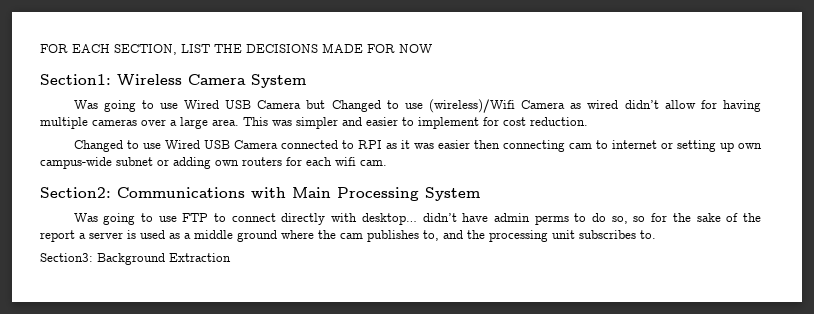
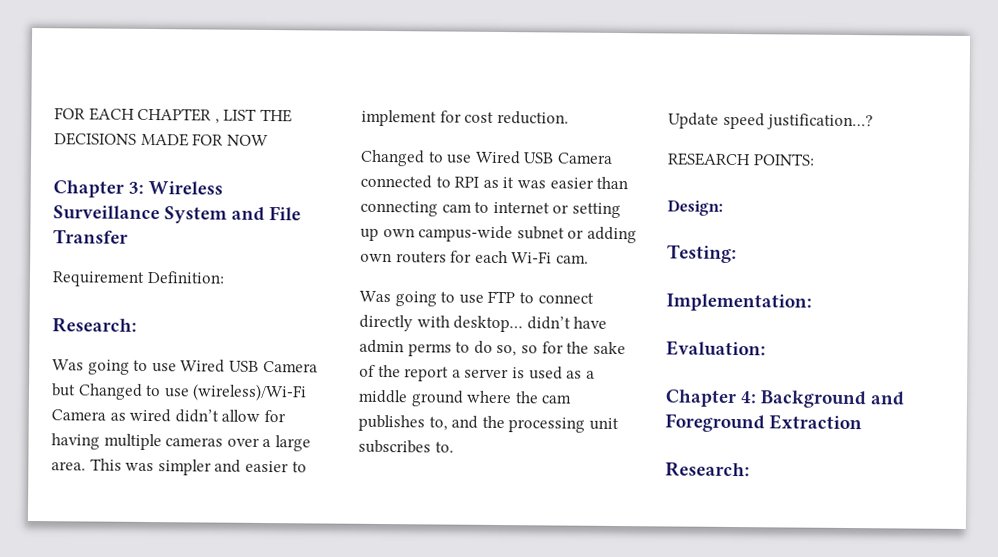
[114,44,177,55] SECTION, -> [137,107,220,124] CHAPTER ,
[40,74,306,88] Section1: Wireless Camera System -> [53,180,224,198] [53,205,302,224] [53,229,128,244] [52,270,225,287] [52,317,137,333] Chapter 3: Wireless Surveillance System and File Transfer // Requirement Definition: // Research:
[429,99,516,113] (wireless)/Wifi -> [192,383,308,402] (wireless)/Wi-Fi
[473,140,500,149] then -> [596,176,629,190] than
[335,157,356,166] wifi -> [511,251,553,264] Wi-Fi
[40,187,480,201] // Section2: Communications with Main Processing System -> (589, 259) none
[40,253,165,265] Section3: Background -> [668,112,874,131] [667,152,815,167] [667,199,723,216] [667,244,737,264] [666,293,812,312] [666,340,766,357] [665,389,906,409] [665,413,765,433] Update speed justification…? // RESEARCH POINTS: // Design: // Testing: // Implementation: // Evaluation: // Chapter 4: Background and Foreground
(231, 257) none -> [665,461,750,478] // Research:

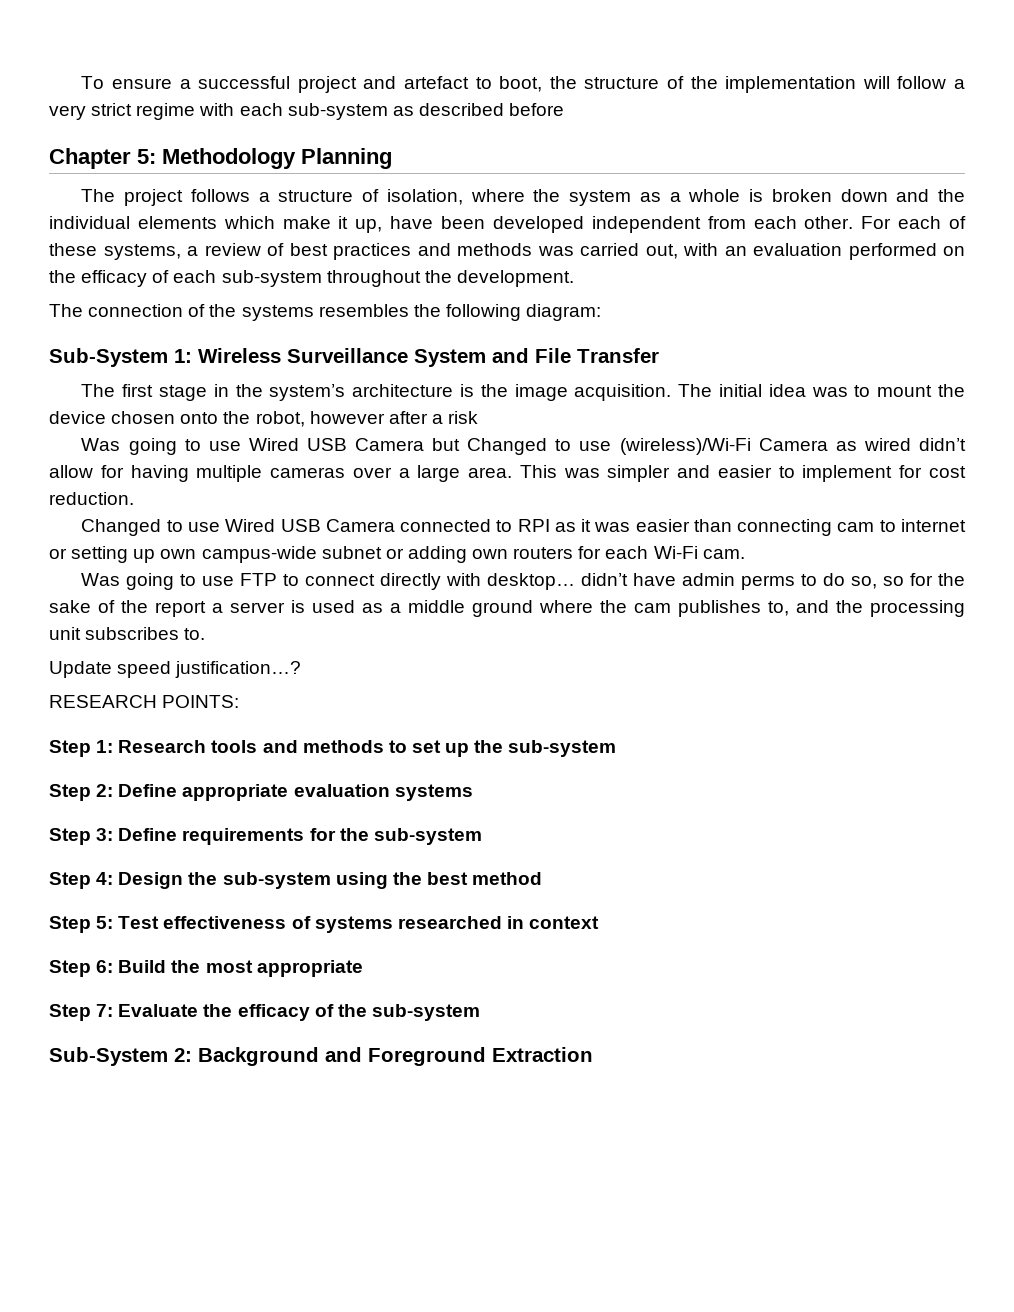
[54,107,292,124] [54,132,269,147] [53,180,145,198] FOR EACH CHAPTER , LIST THE DECISIONS MADE FOR NOW // Chapter 3: -> [81,76,965,93] [49,103,565,120] [49,148,392,169] [81,189,965,206] [49,216,967,233] [49,243,965,260] [49,270,574,287] [49,304,602,321] [49,348,192,367] To ensure a successful project and artefact to boot, the structure of the implementation will follow a very strict regime with each sub-system as described before // Chapter 5: Methodology Planning // The project follows a structure of isolation, where the system as a whole is broken down and the individual elements which make it up, have been developed independent from each other. For each of these systems, a review of best practices and methods was carried out, with an evaluation performed on the efficacy of each sub-system throughout the development. // The connection of the systems resembles the following diagram: // Sub-System 1:
[52,270,225,287] [52,317,137,333] Requirement Definition: // Research: -> [81,384,966,401] [49,411,479,427] The first stage in the system’s architecture is the image acquisition. The initial idea was to mount the device chosen onto the robot, however after a risk
[667,199,723,216] [667,244,737,264] [666,293,812,312] [666,340,766,357] [665,389,758,408] Design: // Testing: // Implementation: // Evaluation: // Chapter 4: -> [49,740,617,757] [49,784,473,801] [49,828,482,845] [49,872,543,889] [49,916,600,933] [49,960,363,977] [49,1004,480,1021] [49,1047,192,1066] Step 1: Research tools and methods to set up the sub-system // Step 2: Define appropriate evaluation systems // Step 3: Define requirements for the sub-system // Step 4: Design the sub-system using the best method // Step 5: Test effectiveness of systems researched in context // Step 6: Build the most appropriate // Step 7: Evaluate the efficacy of the sub-system // Sub-System 2:
[665,461,750,478] // Research: -> (593, 1054) none

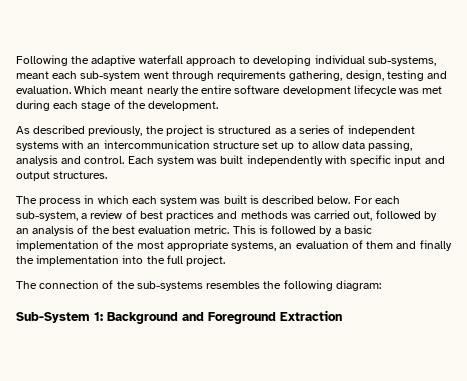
[81,76,965,93] [49,103,565,120] [49,148,392,169] [81,189,965,206] [49,216,967,233] [49,243,181,260] To ensure a successful project and artefact to boot, the structure of the implementation will follow a very strict regime with each sub-system as described before // Chapter 5: Methodology Planning // The project follows a structure of isolation, where the system as a whole is broken down and the individual elements which make it up, have been developed independent from each other. For each of these systems, -> [16,55,436,66] [16,70,448,81] [16,85,443,96] [16,100,219,111] [16,125,415,136] [16,140,413,151] [16,155,445,166] [16,171,108,181] [16,195,400,206] [16,211,78,221] Following the adaptive waterfall approach to developing individual sub-systems, meant each sub-system went through requirements gathering, design, testing and evaluation. Which meant nearly the entire software development lifecycle was met during each stage of the development. // As described previously, the project is structured as a series of independent systems with an intercommunication structure set up to allow data passing, analysis and control. Each system was built independently with specific input and output structures. // The process in which each system was built is described below. For each sub-system,
[683,243,965,260] [49,270,574,287] with an evaluation performed on the efficacy of each sub-system throughout the development. -> [375,210,437,221] [16,225,372,236] [16,240,452,251] [16,255,226,266] followed by an analysis of the best evaluation metric. This is followed by a basic implementation of the most appropriate systems, an evaluation of them and finally the implementation into the full project.
[241,305,314,321] systems -> [136,281,203,291] sub-systems
[198,348,659,367] [81,384,966,401] [49,411,479,427] [81,438,966,455] [49,465,966,482] [49,492,134,505] [81,519,967,536] [49,546,745,563] [81,573,965,590] [49,600,965,617] [49,627,206,640] [49,661,302,678] [49,695,240,708] [49,740,617,757] [49,784,473,801] [49,828,482,845] [49,872,543,889] [49,916,600,933] [49,960,363,977] [49,1004,480,1021] [49,1047,192,1066] Wireless Surveillance System and File Transfer // The first stage in the system’s architecture is the image acquisition. The initial idea was to mount the device chosen onto the robot, however after a risk // Was going to use Wired USB Camera but Changed to use (wireless)/Wi-Fi Camera as wired didn’t allow for having multiple cameras over a large area. This was simpler and easier to implement for cost reduction. // Changed to use Wired USB Camera connected to RPI as it was easier than connecting cam to internet or setting up own campus-wide subnet or adding own routers for each Wi-Fi cam. // Was going to use FTP to connect directly with desktop… didn’t have admin perms to do so, so for the sake of the report a server is used as a middle ground where the cam publishes to, and the processing unit subscribes to. // Update speed justification…? // RESEARCH POINTS: // Step 1: Research tools and methods to set up the sub-system // Step 2: Define appropriate evaluation systems // Step 3: Define requirements for the sub-system // Step 4: Design the sub-system using the best method // Step 5: Test effectiveness of systems researched in context // Step 6: Build the most appropriate // Step 7: Evaluate the efficacy of the sub-system // Sub-System 2: -> (103, 316) none

